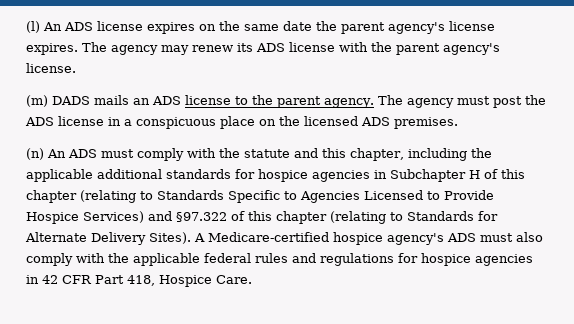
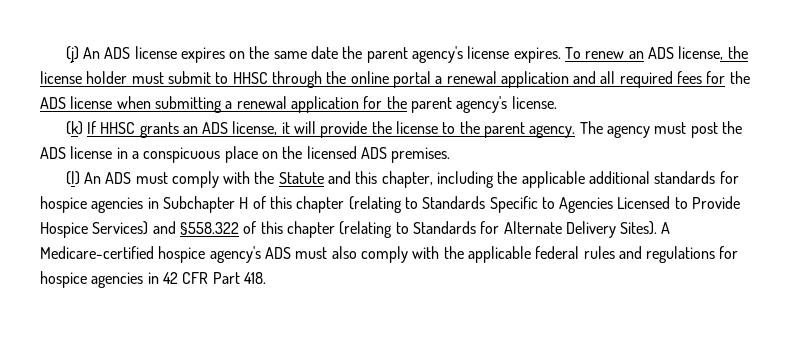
[26,21,40,33] (l) -> [65,46,79,63] (j)
[82,42,500,55] [26,63,76,73] [26,95,181,107] The agency may renew its ADS license with the parent agency's license. // (m) DADS mails an ADS -> [565,46,748,60] [40,71,750,88] [40,96,557,113] [65,121,392,138] To renew an ADS license, the license holder must submit to HHSC through the online portal a renewal application and all required fees for the ADS license when submitting a renewal application for the parent agency's license. // (k) If HHSC grants an ADS license, it will provide the
[26,148,44,160] (n) -> [65,171,80,185] (l)
[244,149,290,158] statute -> [278,172,324,184] Statute
[176,212,227,222] §97.322 -> [179,222,239,235] §558.322
[127,275,252,287] 418, Hospice Care. -> [243,272,266,284] 418.

